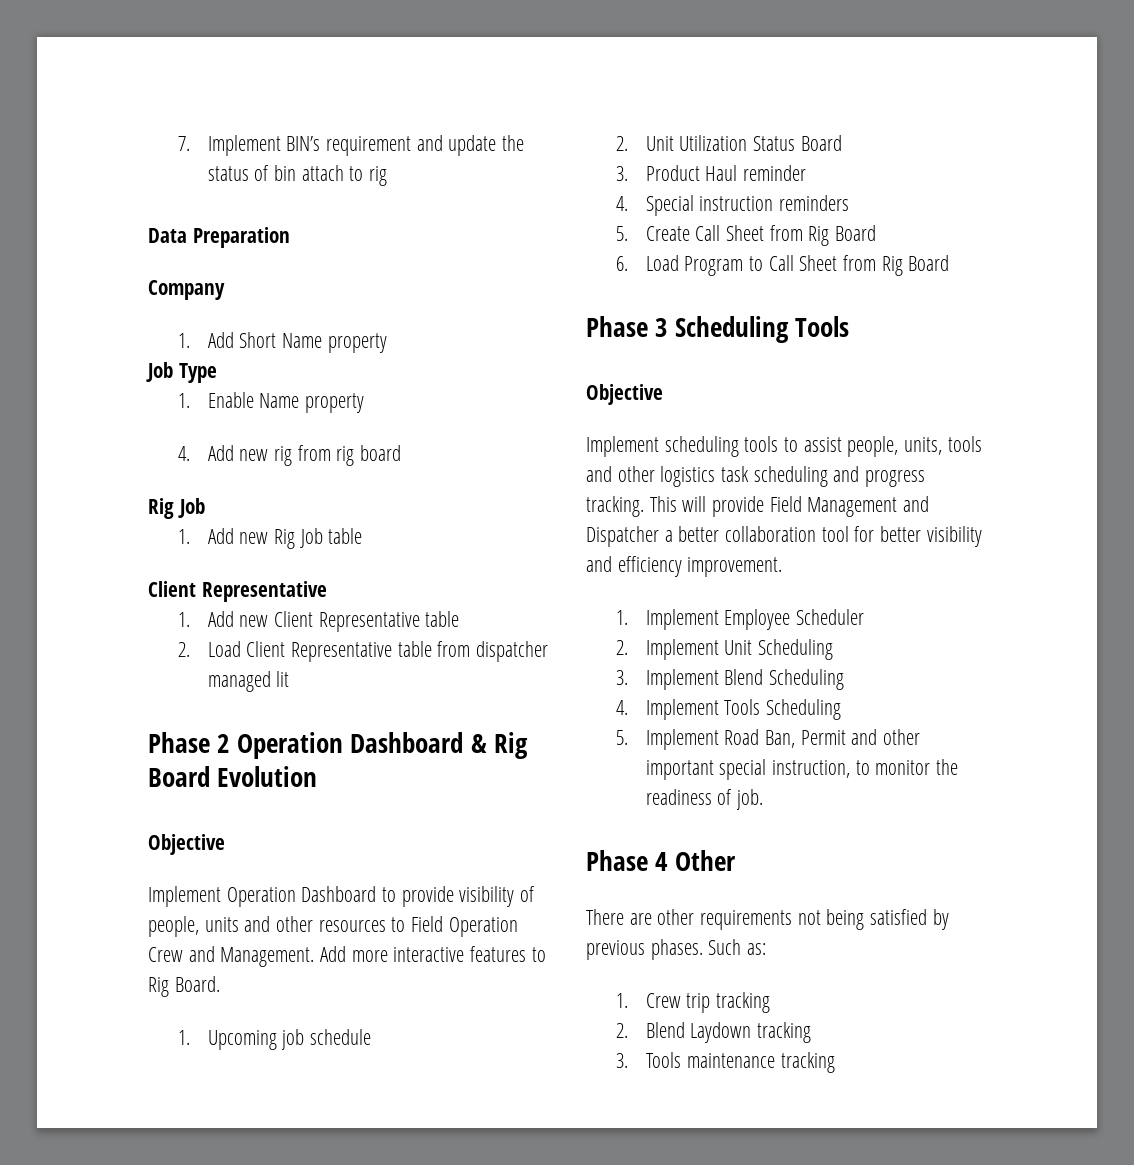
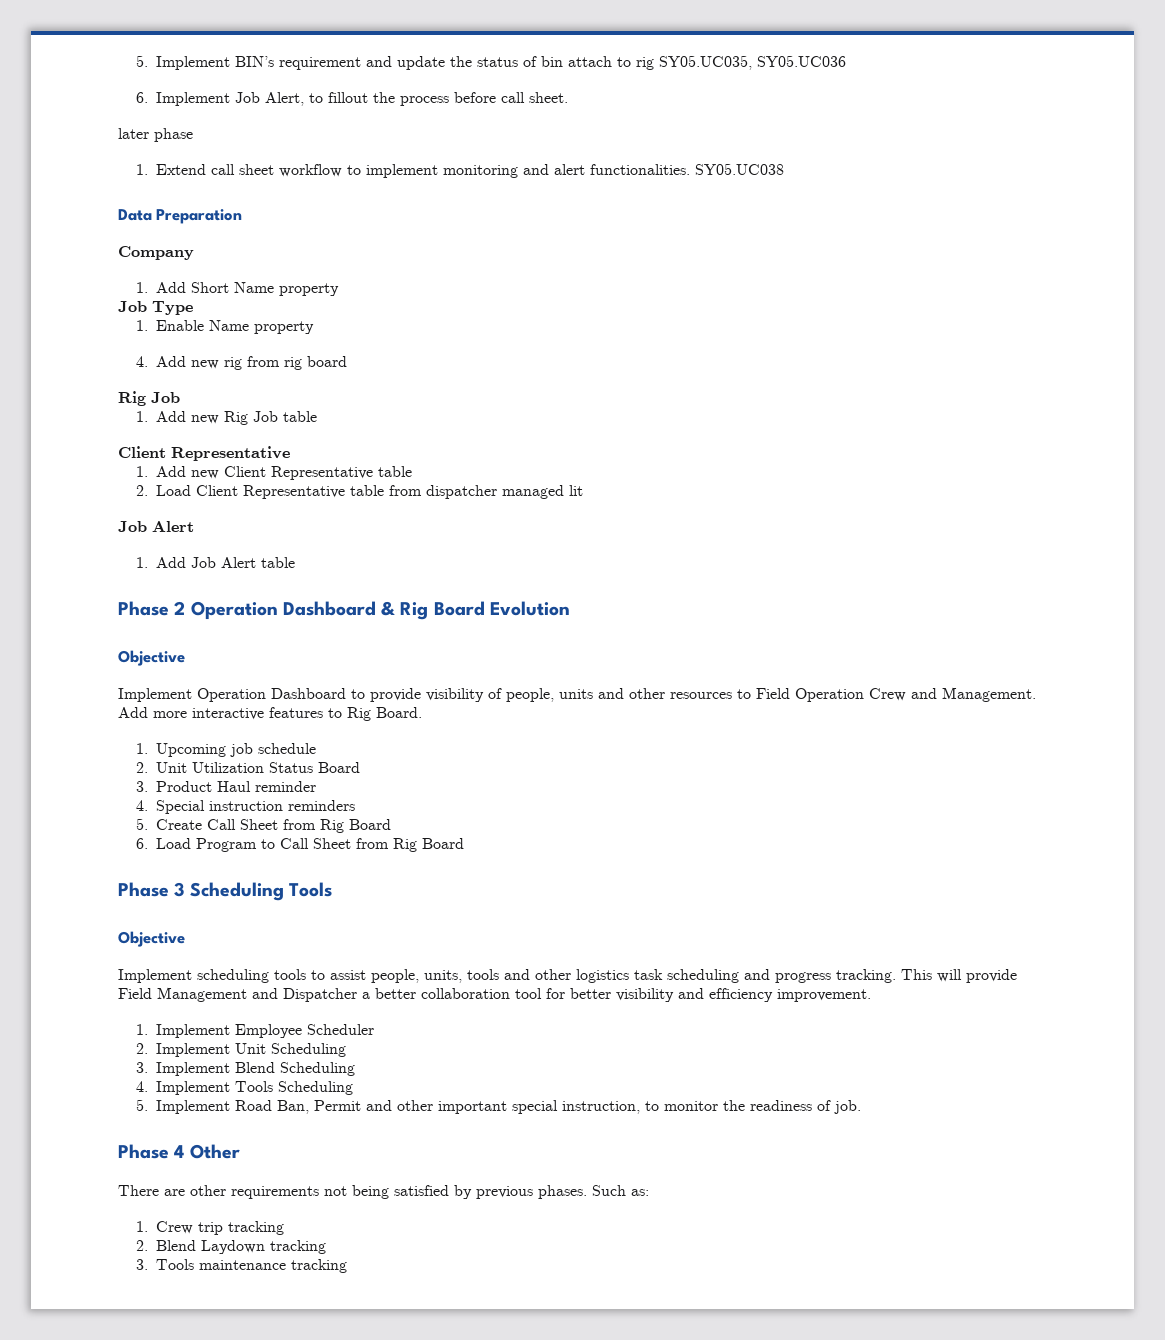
[177,136,190,151] 7. -> [136,55,149,67] 5.
(387, 176) none -> [659,55,847,70] [136,92,569,106] [118,128,193,142] [136,163,785,178] SY05.UC035, SY05.UC036 // 6. Implement Job Alert, to fillout the process before call sheet. // later phase // 1. Extend call sheet workflow to implement monitoring and alert functionalities. SY05.UC038
(290, 679) none -> [118,521,194,532] [136,557,296,568] // Job Alert // 1. Add Job Alert table

